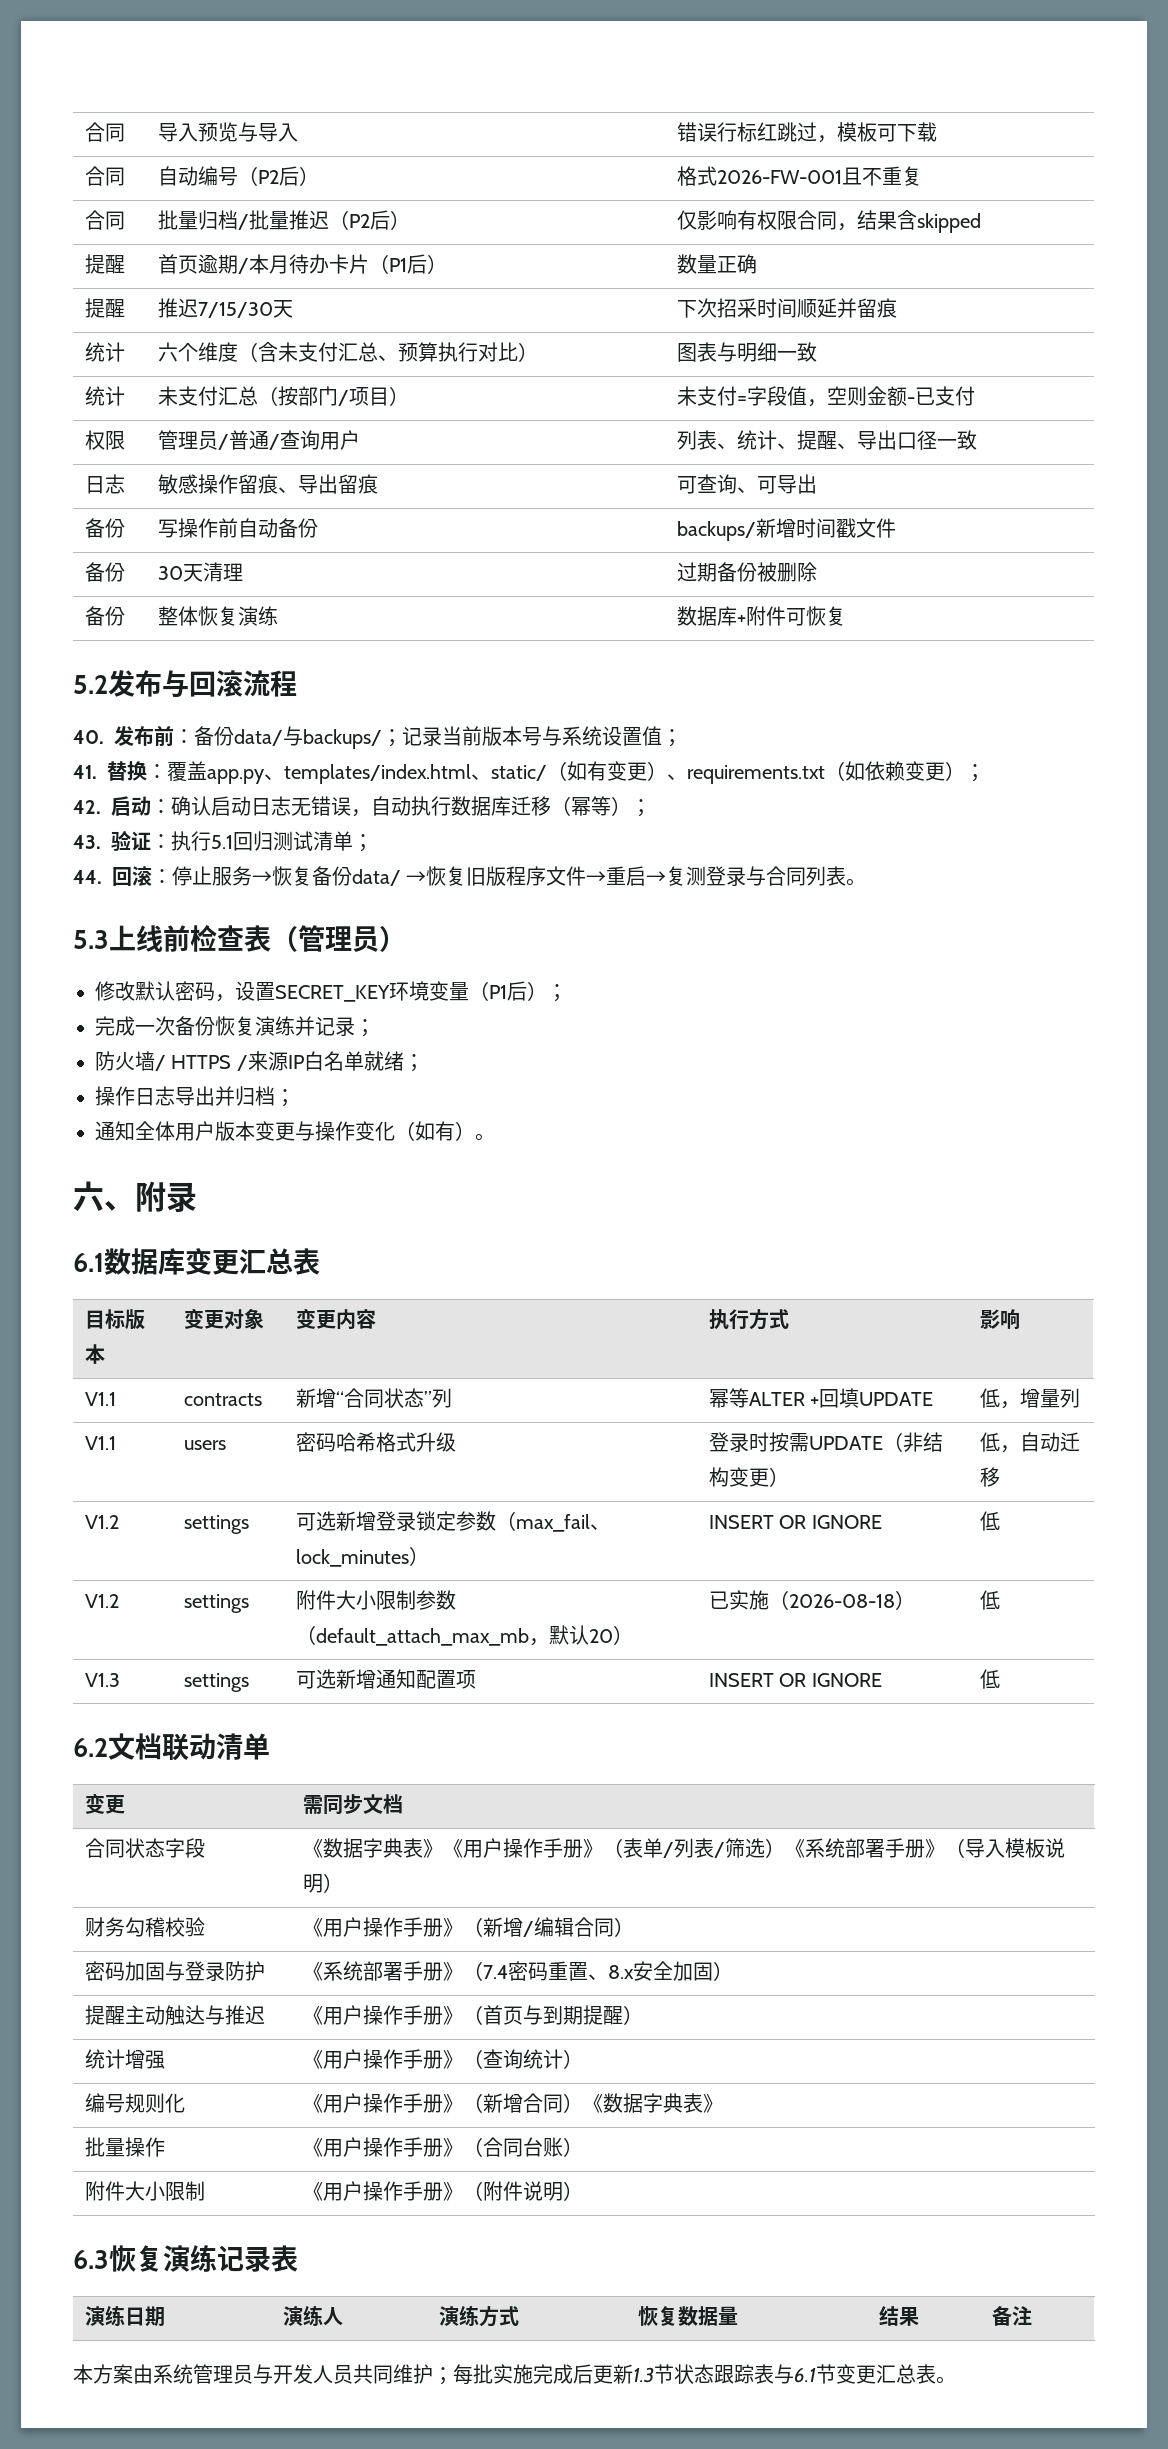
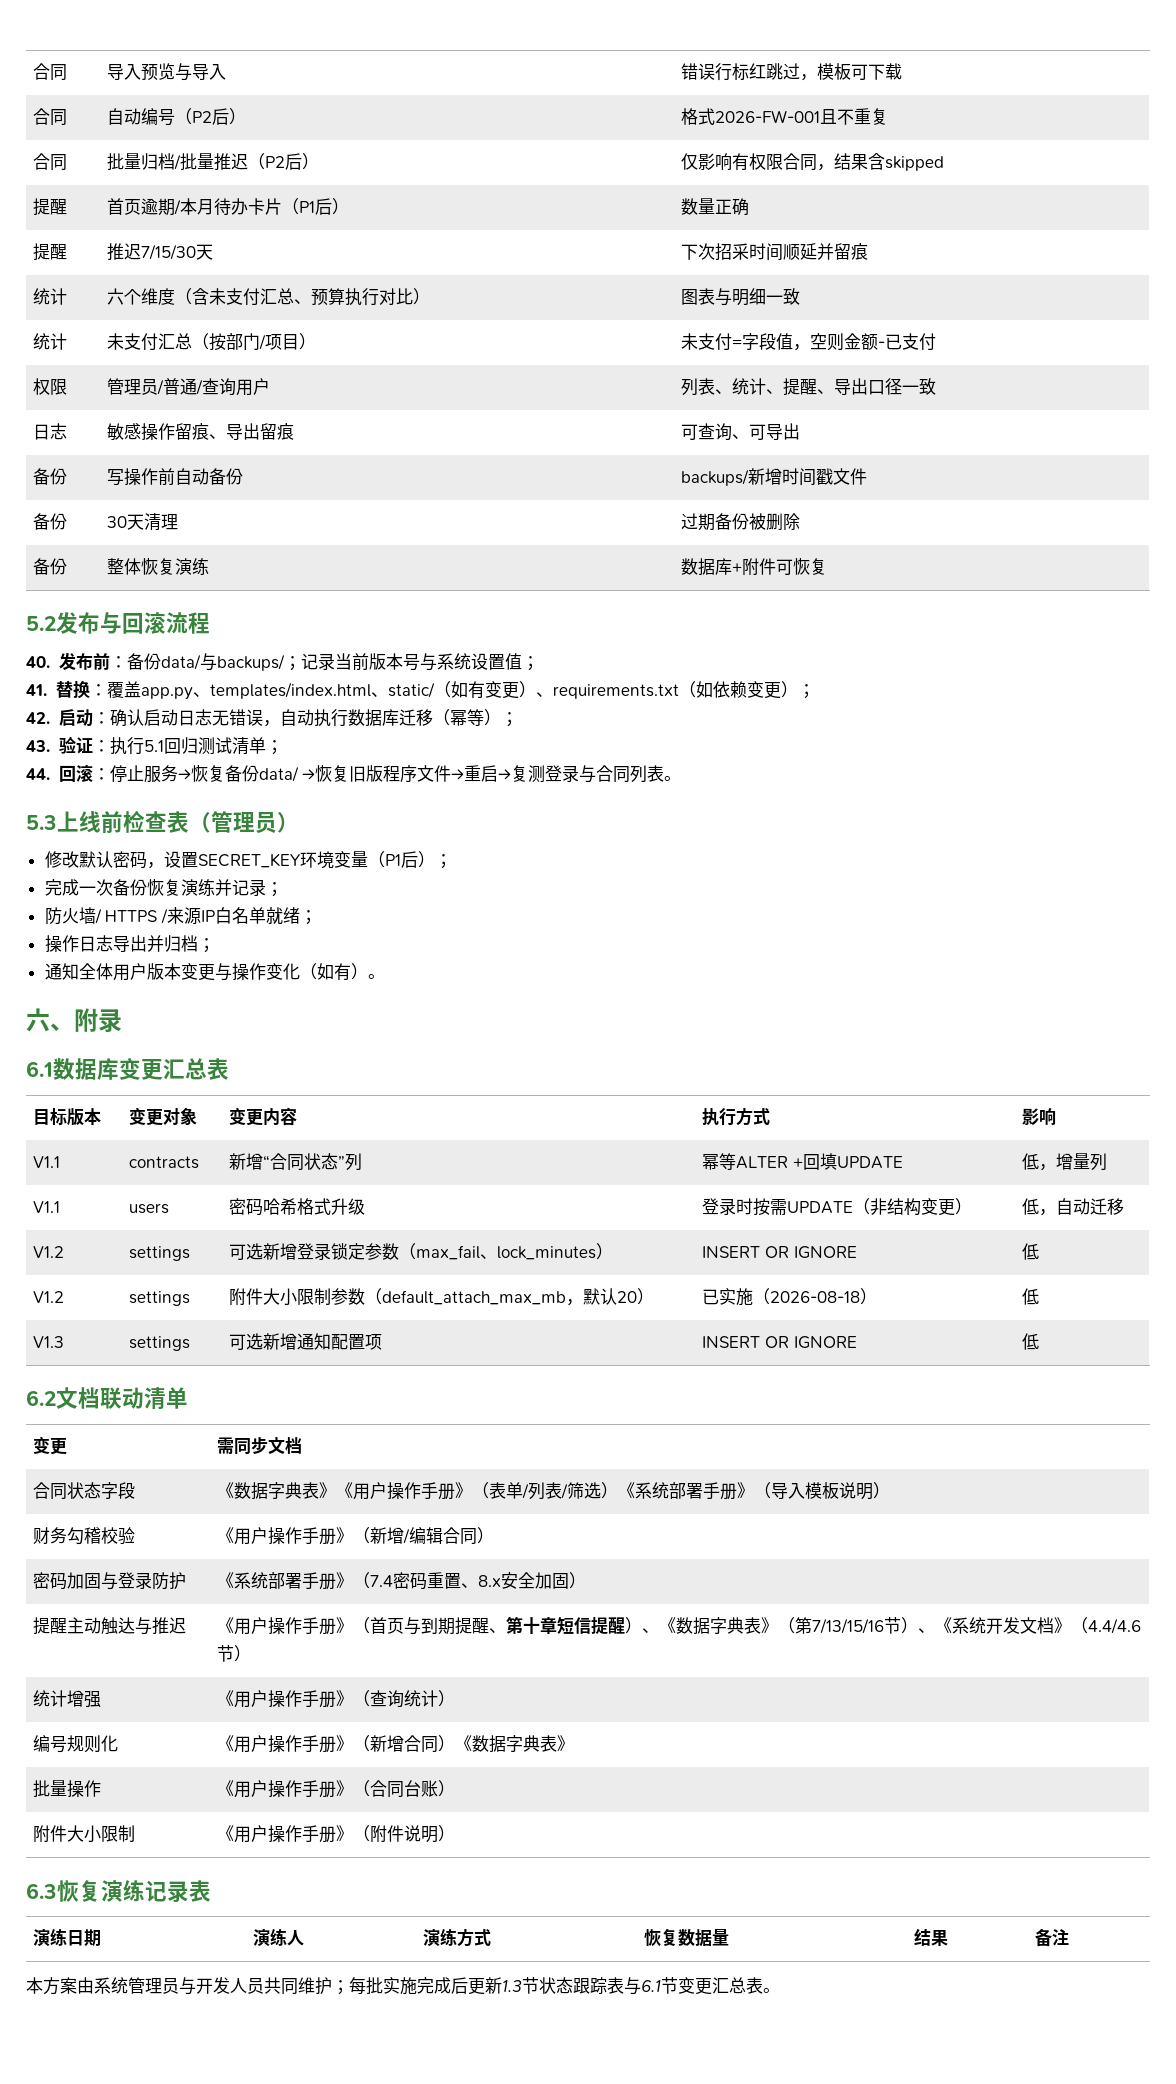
(623, 2015) none -> [489,1616,1142,1635] [217,1645,235,1662] 、第十章短信提醒）、《数据字典表》（第7/13/15/16节）、《系统开发文档》（4.4/4.6节

